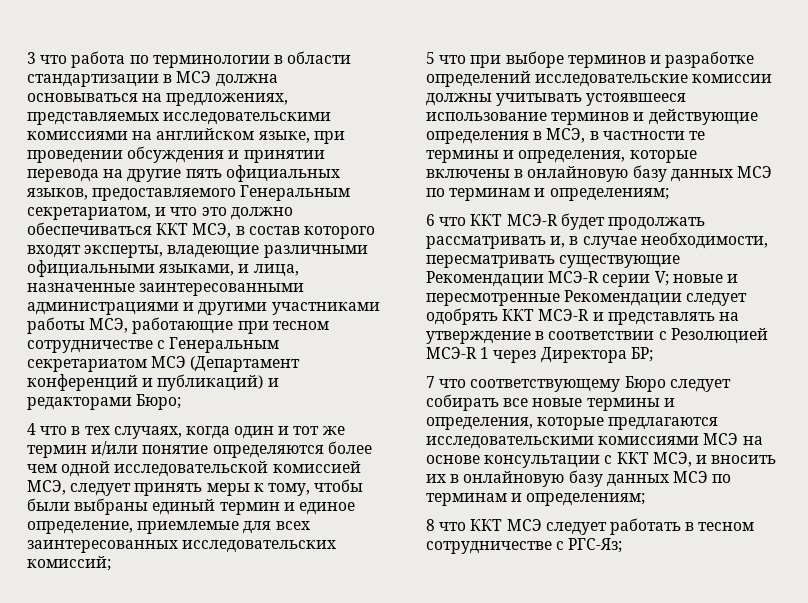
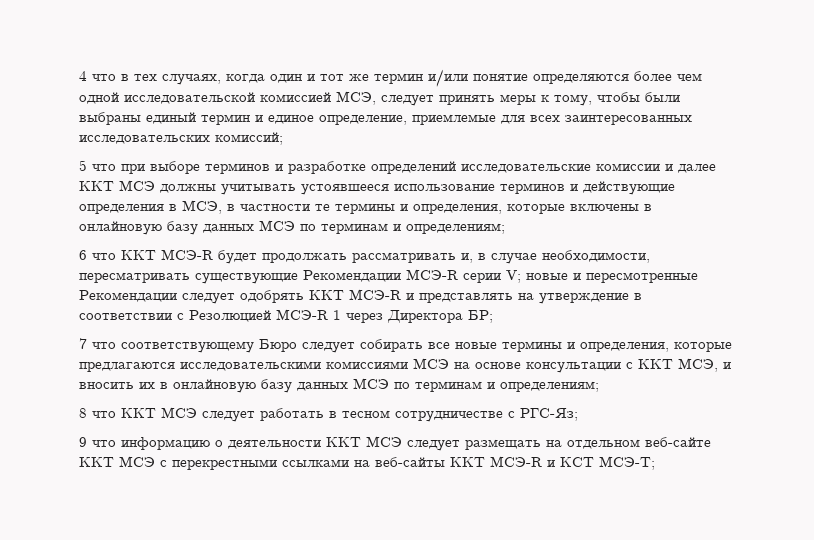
[27,51,352,68] [27,71,278,87] [27,93,289,106] [27,112,332,125] [27,128,345,144] [27,146,325,163] [27,165,340,182] [27,185,351,201] [27,207,293,220] [27,222,375,239] [27,245,368,258] [27,260,299,277] [27,283,305,296] [27,302,380,315] [27,317,329,334] [27,337,280,353] [27,356,301,372] [27,374,279,391] [27,394,182,410] 3 что работа по терминологии в области стандартизации в МСЭ должна основываться на предложениях, представляемых исследовательскими комиссиями на английском языке, при проведении обсуждения и принятии перевода на другие пять официальных языков, предоставляемого Генеральным секретариатом, и что это должно обеспечиваться ККТ МСЭ, в состав которого входят эксперты, владеющие различными официальными языками, и лица, назначенные заинтересованными администрациями и другими участниками работы МСЭ, работающие при тесном сотрудничестве с Генеральным секретариатом МСЭ (Департамент конференций и публикаций) и редакторами Бюро; // -> (79, 76) none
(773, 78) none -> [665,164,716,173] [79,180,155,191] и далее ККТ МСЭ
(623, 545) none -> [79,436,711,451] [79,456,655,470] // 9 что информацию о деятельности ККТ МСЭ следует размещать на отдельном веб-сайте ККТ МСЭ с перекрестными ссылками на веб-сайты ККТ МСЭ-R и КСТ МСЭ-Т;

